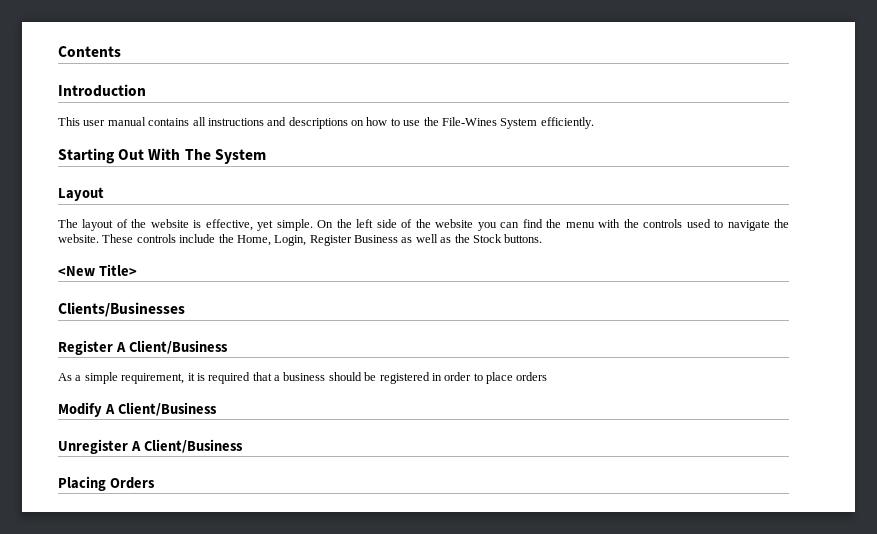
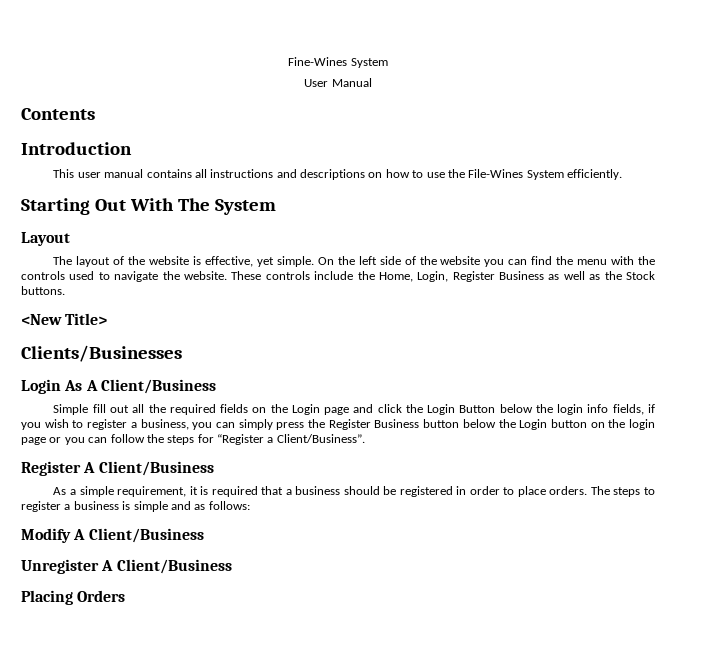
(58, 51) none -> [288,57,388,68] [304,78,372,87] Fine-Wines System // User Manual //
(185, 309) none -> [21,379,216,394] [53,404,655,415] [21,419,655,430] [21,434,365,445] // Login As A Client/Business // Simple fill out all the required fields on the Login page and click the Login Button below the login info fields, if you wish to register a business, you can simply press the Register Business button below the Login button on the login page or you can follow the steps for “Register a Client/Business”.
[516,372,548,381] orders -> [549,486,656,497] [21,501,250,512] orders. The steps to register a business is simple and as follows:

